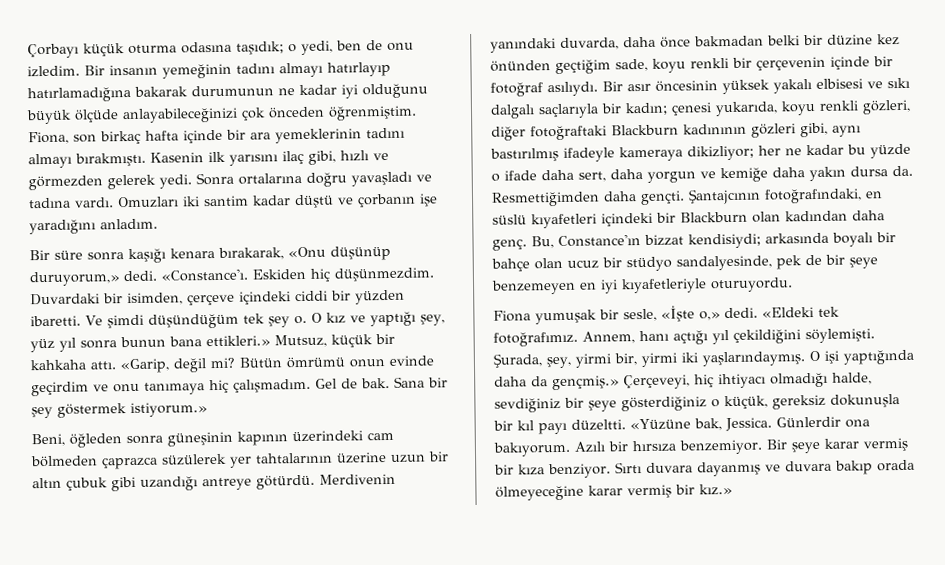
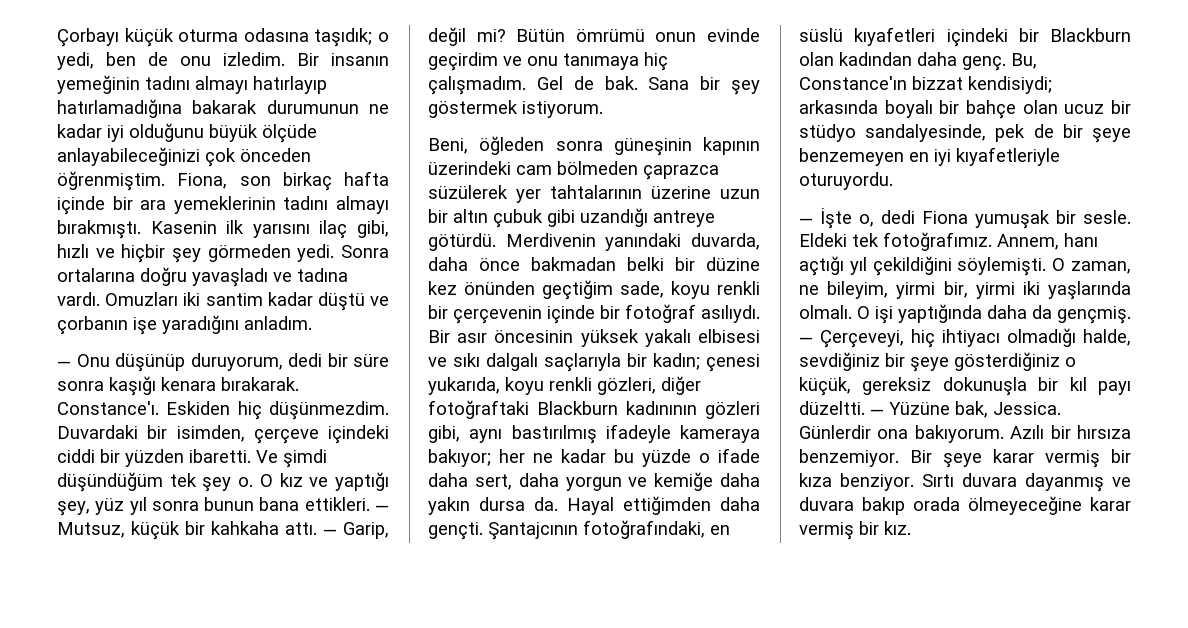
[28,174,156,191] görmezden gelerek -> [121,244,291,263] hiçbir şey görmeden
[29,245,391,264] [29,268,248,287] Bir süre sonra kaşığı kenara bırakarak, «Onu düşünüp duruyorum,» dedi. «Constance'ı. -> [57,353,389,372] [57,376,299,396] [57,401,159,415] — Onu düşünüp duruyorum, dedi bir süre sonra kaşığı kenara bırakarak. Constance'ı.
[206,335,271,347] ettikleri.» -> [304,497,389,511] ettikleri. —
[120,358,170,374] «Garip, -> [323,522,389,539] — Garip,
[130,402,208,418] istiyorum.» -> [522,101,603,118] istiyorum.
[687,145,754,161] dikizliyor; -> [428,449,491,467] bakıyor;
[491,191,600,207] Resmettiğimden -> [567,496,711,515] Hayal ettiğimden
[493,305,814,325] Fiona yumuşak bir sesle, «İşte o,» dedi. «Eldeki -> [799,207,1131,229] [799,233,847,247] — İşte o, dedi Fiona yumuşak bir sesle. Eldeki
[493,353,572,369] Şurada, şey, -> [1052,258,1131,274] [799,281,889,299] O zaman, ne bileyim,
[701,351,805,367] yaşlarındaymış. -> [1048,281,1131,300] [799,305,852,319] yaşlarında olmalı.
[552,375,620,391] gençmiş.» -> [1057,306,1131,324] [799,337,813,343] gençmiş. —
[630,418,691,431] «Yüzüne -> [870,402,950,415] — Yüzüne
[699,483,733,496] kız.» -> [884,521,911,535] kız.

